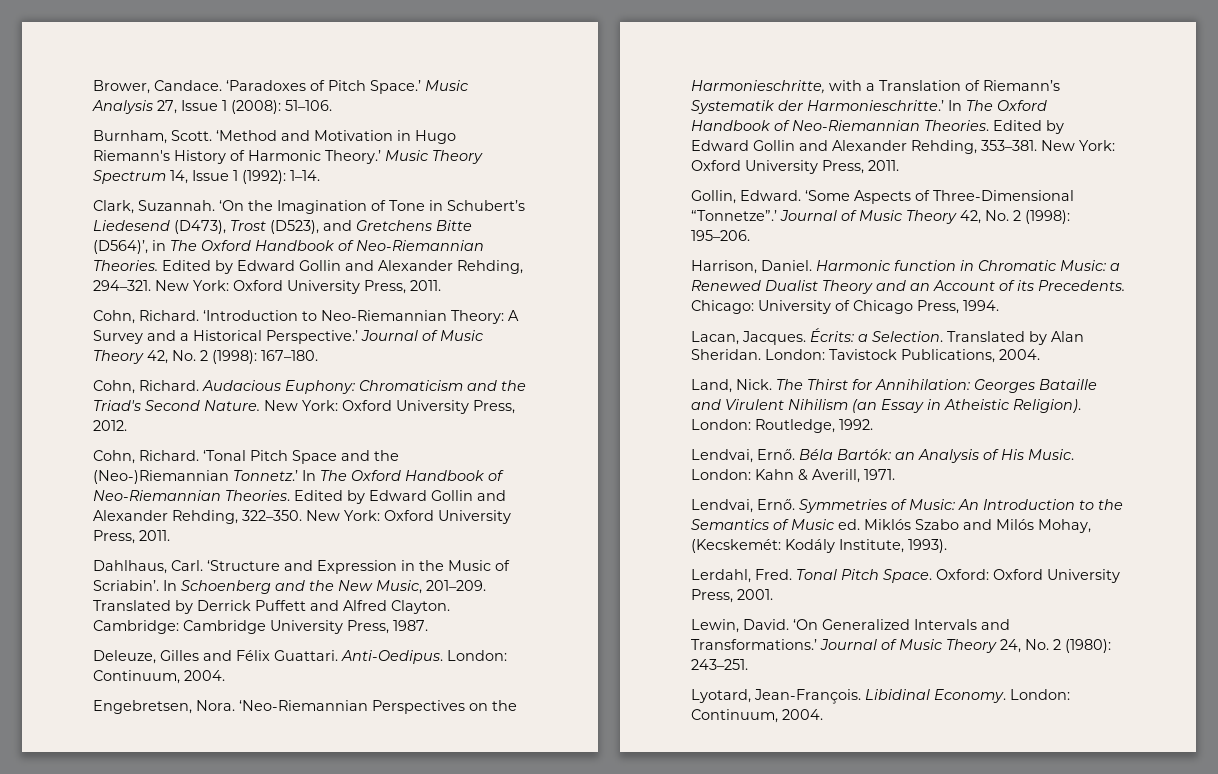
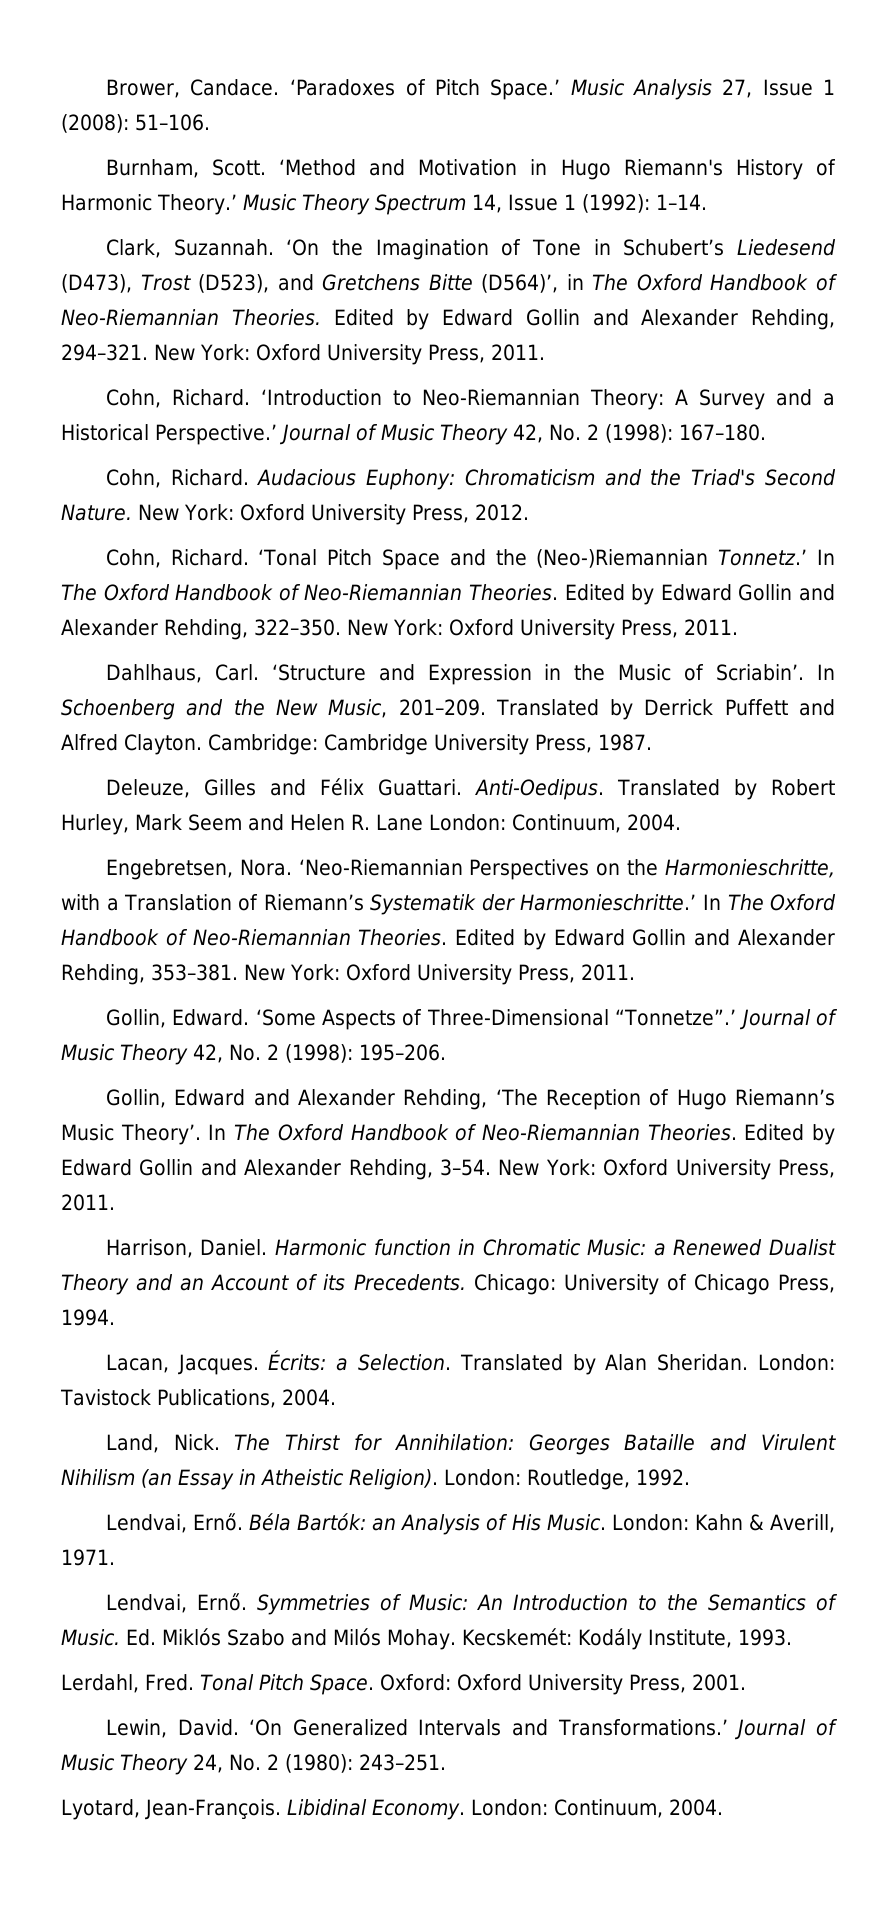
(443, 657) none -> [617,779,836,800] [61,814,423,835] Translated by Robert Hurley, Mark Seem and Helen R. Lane
(750, 235) none -> [105,1089,836,1110] [61,1124,835,1145] [61,1159,836,1180] [61,1194,115,1211] // Gollin, Edward and Alexander Rehding, ‘The Reception of Hugo Riemann’s Music Theory’. In The Oxford Handbook of Neo-Riemannian Theories. Edited by Edward Gollin and Alexander Rehding, 3–54. New York: Oxford University Press, 2011.
[791,519,860,530] Music ed. -> [61,1629,156,1646] Music. Ed.
[1038,519,1091,533] [691,539,781,553] Mohay, (Kecskemét: -> [387,1628,572,1650] Mohay. Kecskemét:
[908,539,947,553] 1993). -> [737,1629,792,1646] 1993.

